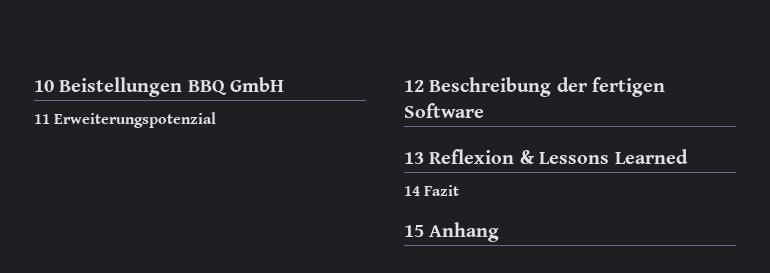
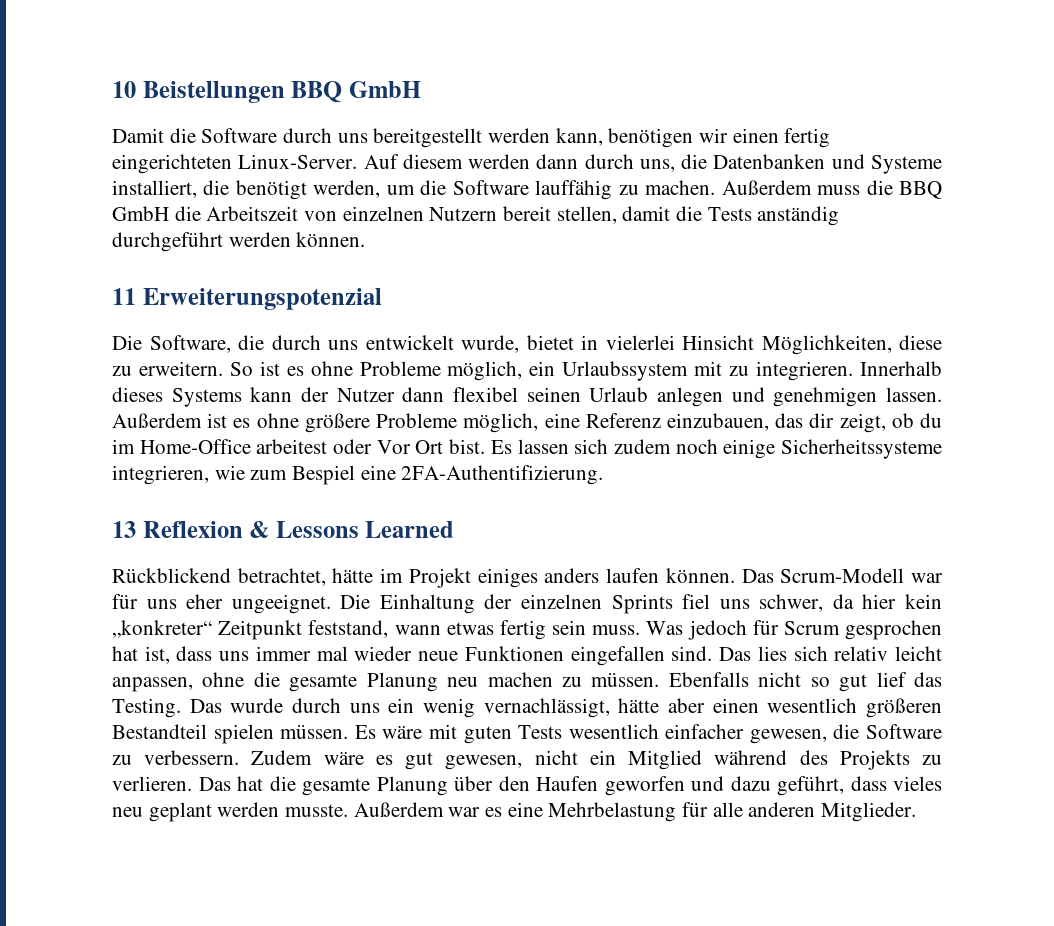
[34,112,217,128] [404,77,666,97] [404,103,484,118] 11 Erweiterungspotenzial // 12 Beschreibung der fertigen Software -> [112,128,831,148] [112,154,942,174] [112,180,942,200] [112,206,840,226] [112,232,366,252] [112,288,382,310] [112,335,942,355] [112,361,942,381] [112,387,942,407] [112,413,942,433] [112,439,942,459] [112,465,604,485] Damit die Software durch uns bereitgestellt werden kann, benötigen wir einen fertig eingerichteten Linux-Server. Auf diesem werden dann durch uns, die Datenbanken und Systeme installiert, die benötigt werden, um die Software lauffähig zu machen. Außerdem muss die BBQ GmbH die Arbeitszeit von einzelnen Nutzern bereit stellen, damit die Tests anständig durchgeführt werden können. // 11 Erweiterungspotenzial // Die Software, die durch uns entwickelt wurde, bietet in vielerlei Hinsicht Möglichkeiten, diese zu erweitern. So ist es ohne Probleme möglich, ein Urlaubssystem mit zu integrieren. Innerhalb dieses Systems kann der Nutzer dann flexibel seinen Urlaub anlegen und genehmigen lassen. Außerdem ist es ohne größere Probleme möglich, eine Referenz einzubauen, das dir zeigt, ob du im Home-Office arbeitest oder Vor Ort bist. Es lassen sich zudem noch einige Sicherheitssysteme integrieren, wie zum Bespiel eine 2FA-Authentifizierung.
[404,185,460,196] [404,222,500,242] 14 Fazit // 15 Anhang -> [112,568,944,588] [112,594,942,614] [112,620,942,640] [112,646,943,666] [112,672,943,692] [112,698,942,718] [112,724,942,744] [112,750,943,770] [112,776,942,796] [112,802,917,822] Rückblickend betrachtet, hätte im Projekt einiges anders laufen können. Das Scrum-Modell war für uns eher ungeeignet. Die Einhaltung der einzelnen Sprints fiel uns schwer, da hier kein „konkreter“ Zeitpunkt feststand, wann etwas fertig sein muss. Was jedoch für Scrum gesprochen hat ist, dass uns immer mal wieder neue Funktionen eingefallen sind. Das lies sich relativ leicht anpassen, ohne die gesamte Planung neu machen zu müssen. Ebenfalls nicht so gut lief das Testing. Das wurde durch uns ein wenig vernachlässigt, hätte aber einen wesentlich größeren Bestandteil spielen müssen. Es wäre mit guten Tests wesentlich einfacher gewesen, die Software zu verbessern. Zudem wäre es gut gewesen, nicht ein Mitglied während des Projekts zu verlieren. Das hat die gesamte Planung über den Haufen geworfen und dazu geführt, dass vieles neu geplant werden musste. Außerdem war es eine Mehrbelastung für alle anderen Mitglieder.

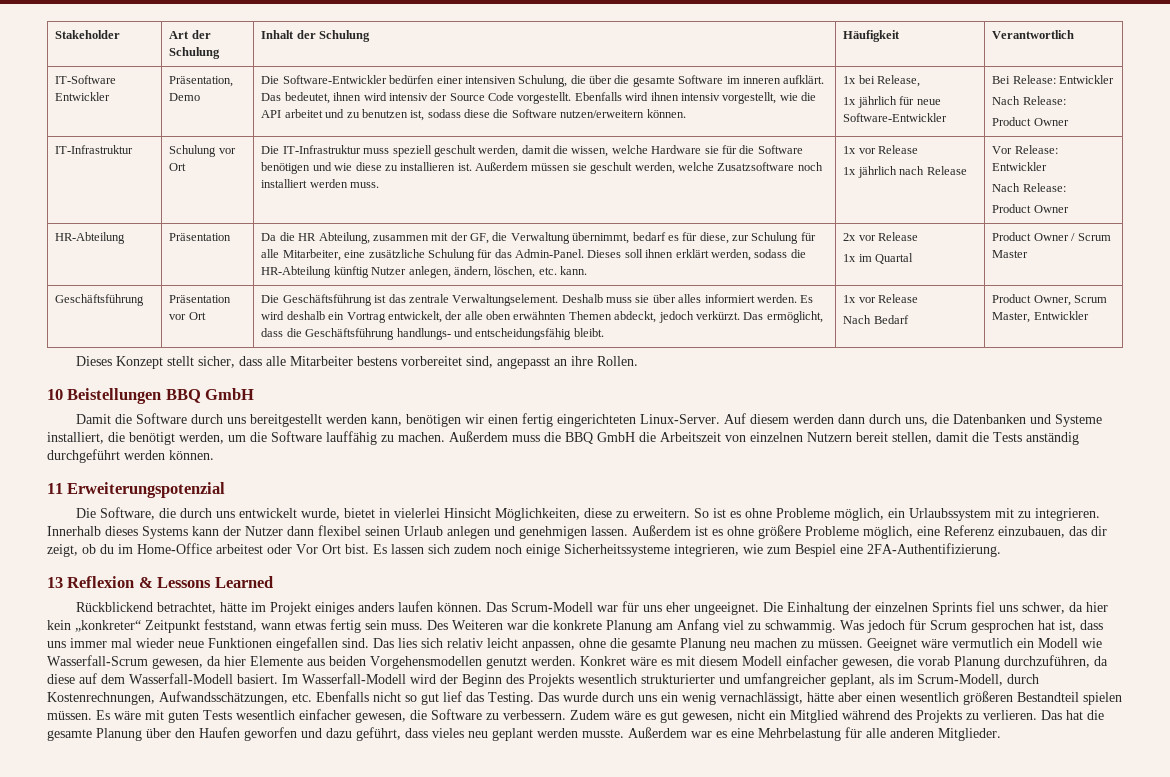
(112, 89) none -> [55,30,121,39] [169,30,211,39] [169,47,221,59] [261,30,371,42] [843,30,901,42] [992,30,1075,39] [55,75,117,84] [55,92,111,101] [169,76,234,87] [169,93,201,101] [261,75,825,87] [261,92,817,104] [261,109,686,121] [843,75,921,87] [843,96,941,108] [843,113,948,122] [992,75,1115,84] [992,96,1066,105] [992,117,1069,126] [55,145,134,154] [169,145,236,157] [169,163,187,171] [261,145,803,157] [261,162,823,174] [261,179,380,188] [843,145,919,154] [843,166,967,178] [992,145,1058,154] [992,162,1048,171] [992,183,1066,192] [992,204,1069,213] [55,232,126,244] [169,233,232,241] [261,232,816,244] [261,249,806,261] [261,266,588,278] [843,232,919,241] [843,253,914,264] [992,232,1111,241] [992,250,1029,258] [55,294,145,306] [169,295,232,303] [169,312,206,320] [261,294,814,306] [261,311,823,323] [261,328,604,340] [843,294,919,303] [843,315,909,324] [992,294,1108,306] [992,311,1089,323] [76,356,639,369] Stakeholder | Art der Schulung | Inhalt der Schulung | Häufigkeit | Verantwortlich // IT-Software Entwickler | Präsentation, Demo | Die Software-Entwickler bedürfen einer intensiven Schulung, die über die gesamte Software im inneren aufklärt. Das bedeutet, ihnen wird intensiv der Source Code vorgestellt. Ebenfalls wird ihnen intensiv vorgestellt, wie die API arbeitet und zu benutzen ist, sodass diese die Software nutzen/erweitern können. | 1x bei Release, // 1x jährlich für neue Software-Entwickler | Bei Release: Entwickler // Nach Release: // Product Owner // IT-Infrastruktur | Schulung vor Ort | Die IT-Infrastruktur muss speziell geschult werden, damit die wissen, welche Hardware sie für die Software benötigen und wie diese zu installieren ist. Außerdem müssen sie geschult werden, welche Zusatzsoftware noch installiert werden muss. | 1x vor Release // 1x jährlich nach Release | Vor Release: Entwickler // Nach Release: // Product Owner // HR-Abteilung | Präsentation | Da die HR Abteilung, zusammen mit der GF, die Verwaltung übernimmt, bedarf es für diese, zur Schulung für alle Mitarbeiter, eine zusätzliche Schulung für das Admin-Panel. Dieses soll ihnen erklärt werden, sodass die HR-Abteilung künftig Nutzer anlegen, ändern, löschen, etc. kann. | 2x vor Release // 1x im Quartal | Product Owner / Scrum Master // Geschäftsführung | Präsentation vor Ort | Die Geschäftsführung ist das zentrale Verwaltungselement. Deshalb muss sie über alles informiert werden. Es wird deshalb ein Vortrag entwickelt, der alle oben erwähnten Themen abdeckt, jedoch verkürzt. Das ermöglicht, dass die Geschäftsführung handlungs- und entscheidungsfähig bleibt. | 1x vor Release // Nach Bedarf | Product Owner, Scrum Master, Entwickler // Dieses Konzept stellt sicher, dass alle Mitarbeiter bestens vorbereitet sind, angepasst an ihre Rollen. //
(641, 630) none -> [427,619,836,633] Des Weiteren war die konkrete Planung am Anfang viel zu schwammig.
(660, 680) none -> [867,638,1102,651] [47,655,1108,669] [47,673,1039,687] [47,691,312,705] Geeignet wäre vermutlich ein Modell wie Wasserfall-Scrum gewesen, da hier Elemente aus beiden Vorgehensmodellen genutzt werden. Konkret wäre es mit diesem Modell einfacher gewesen, die vorab Planung durchzuführen, da diese auf dem Wasserfall-Modell basiert. Im Wasserfall-Modell wird der Beginn des Projekts wesentlich strukturierter und umfangreicher geplant, als im Scrum-Modell, durch Kostenrechnungen, Aufwandsschätzungen, etc.

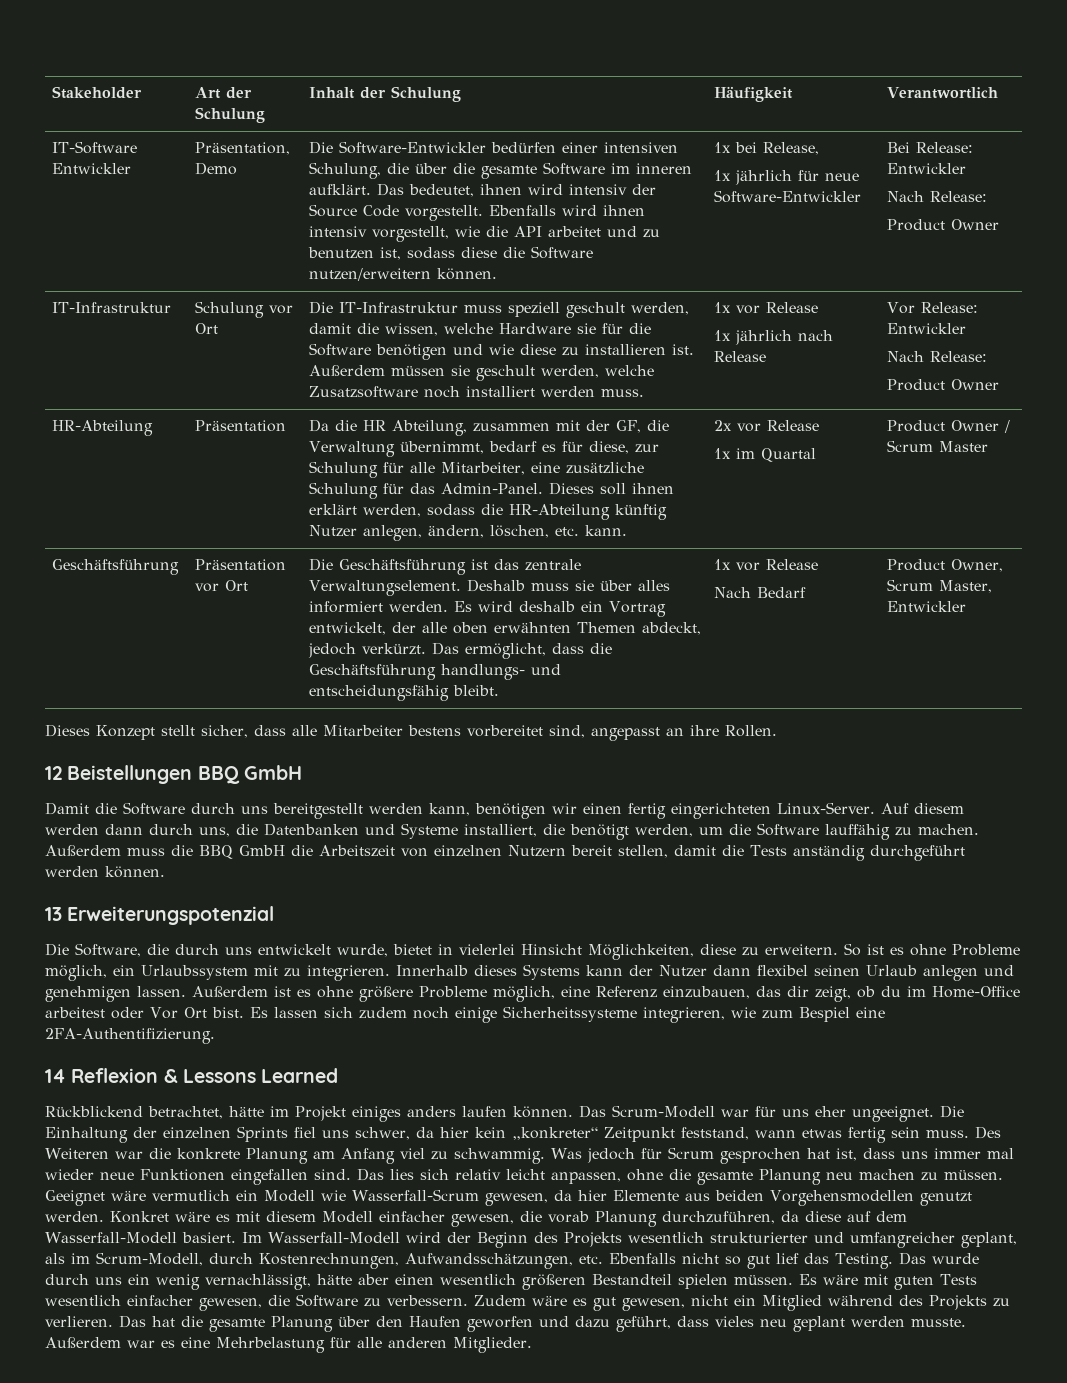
[47,389,63,400] 10 -> [45,766,62,780] 12
[47,483,63,494] 11 -> [45,907,62,921] 13
[47,577,63,588] 13 -> [45,1069,66,1083] 14

